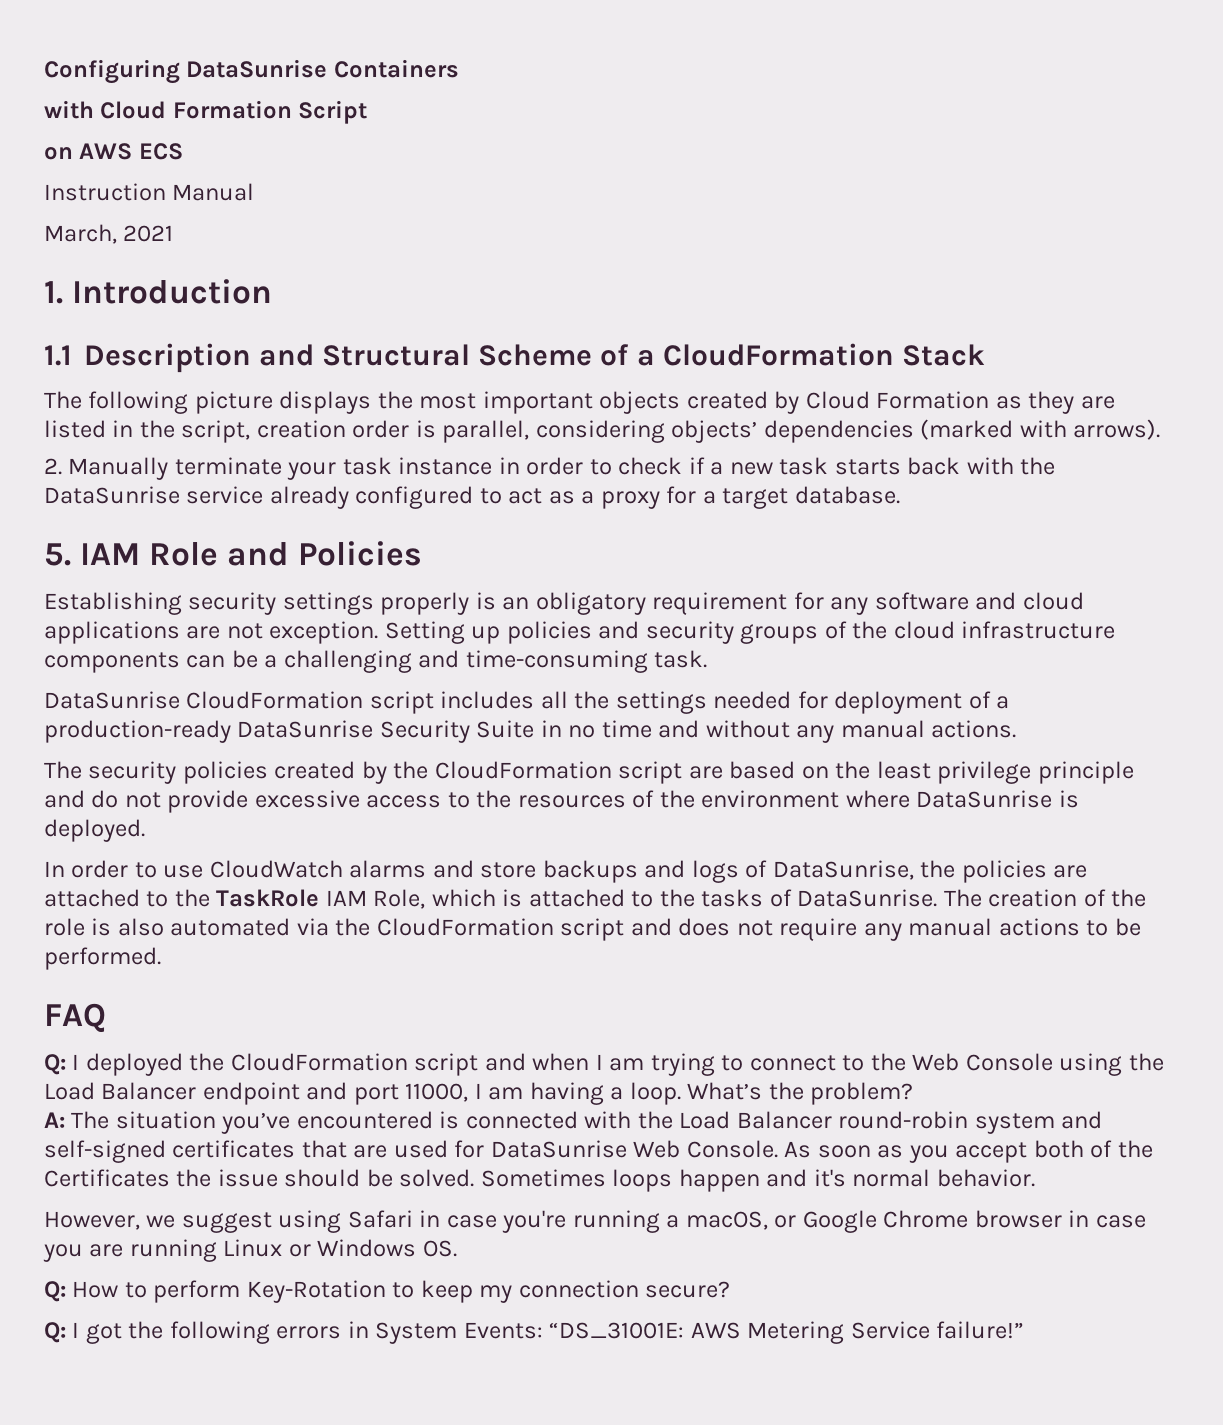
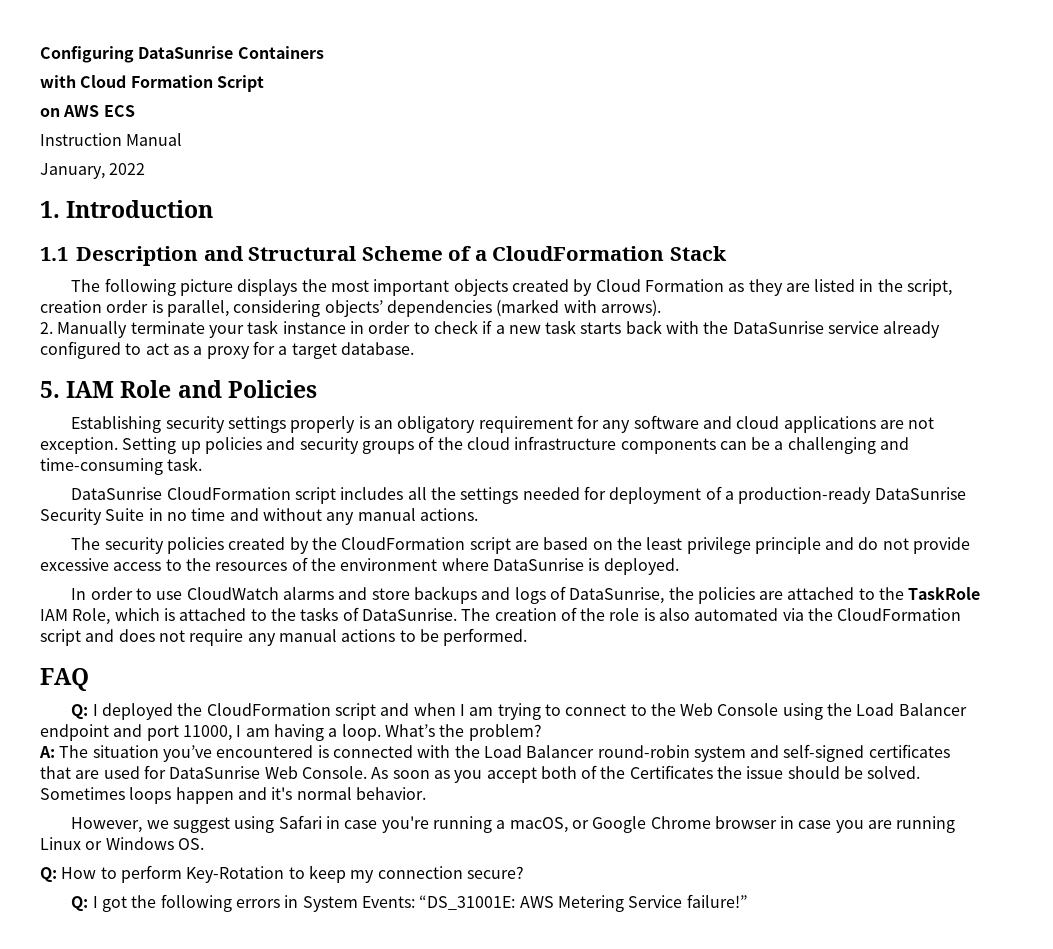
[44,224,174,244] March, 2021 -> [40,163,146,179] January, 2022

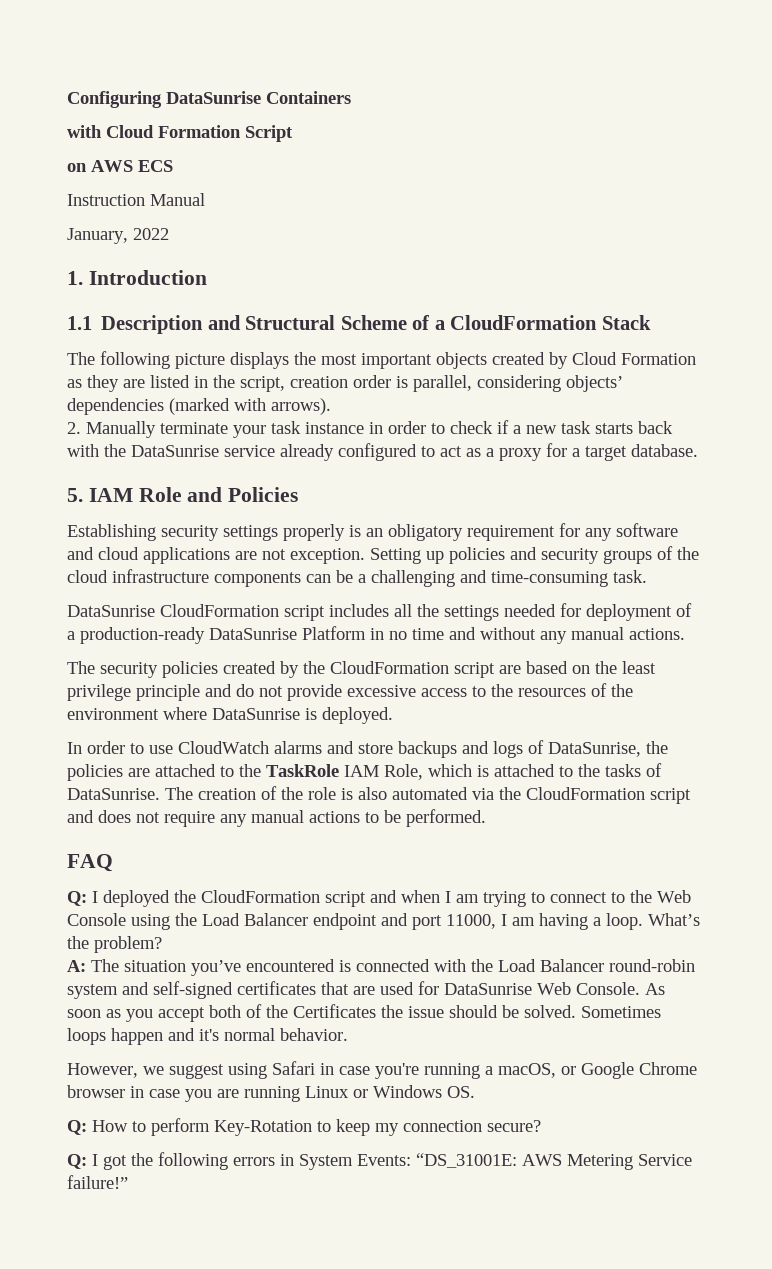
[40,508,145,525] Security Suite -> [302,626,366,640] Platform

